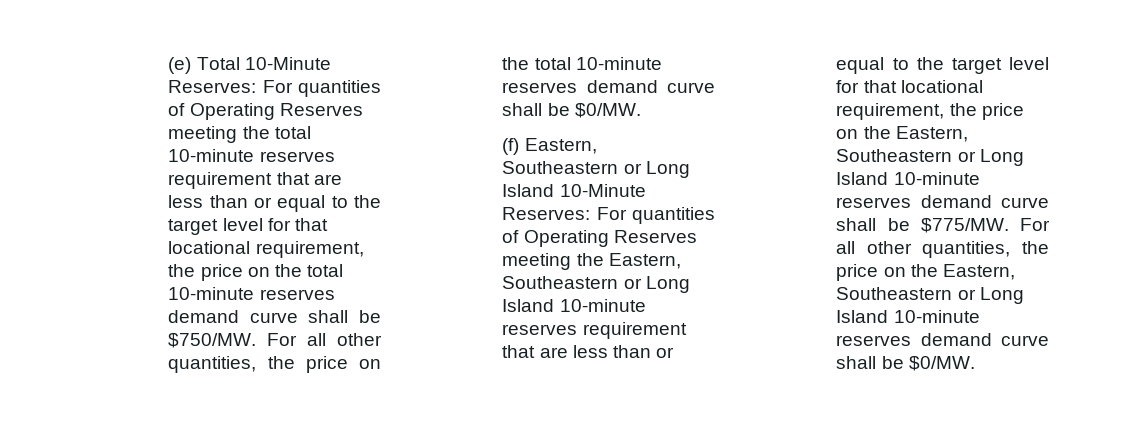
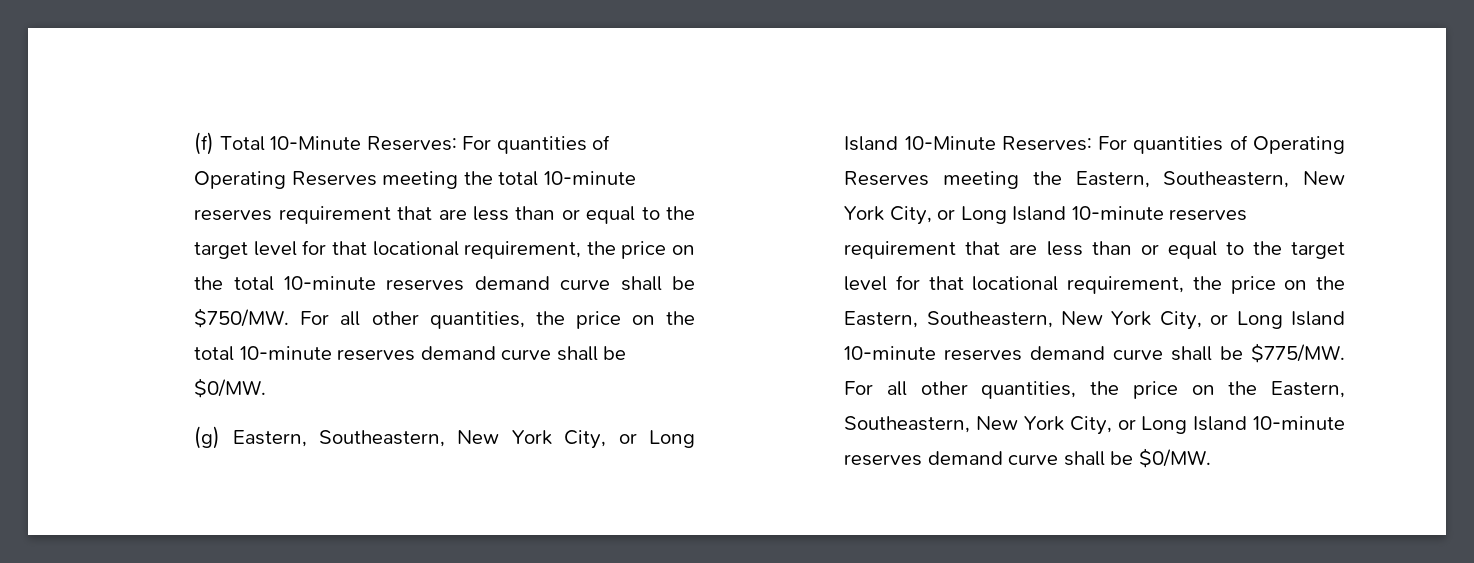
[168,57,192,74] (e) -> [194,132,215,155] (f)
[502,138,597,155] [502,161,619,174] (f) Eastern, Southeastern -> [194,426,607,449] (g) Eastern, Southeastern, New York City,
[502,276,619,289] Southeastern -> [1163,171,1345,188] [844,206,932,225] Southeastern, New York City,
[836,149,953,162] Southeastern -> [926,311,1202,330] Southeastern, New York City,
[836,287,953,300] Southeastern -> [844,416,1112,435] Southeastern, New York City,

